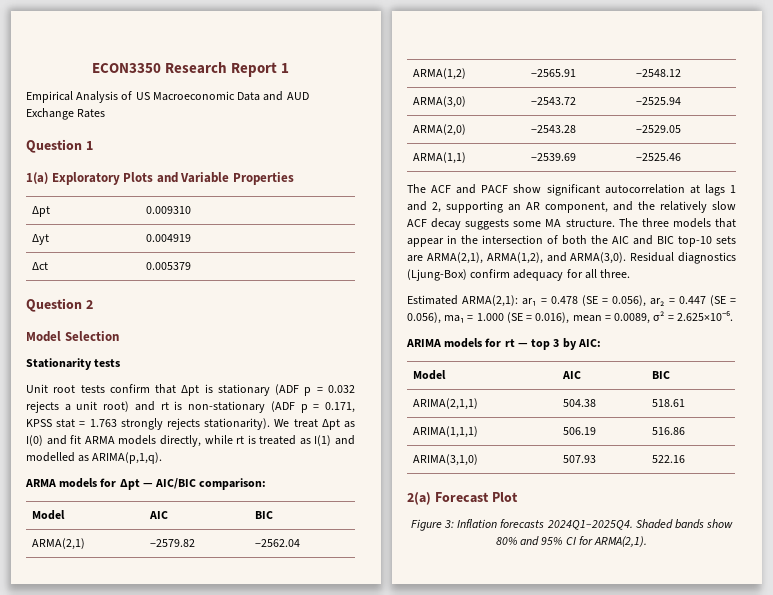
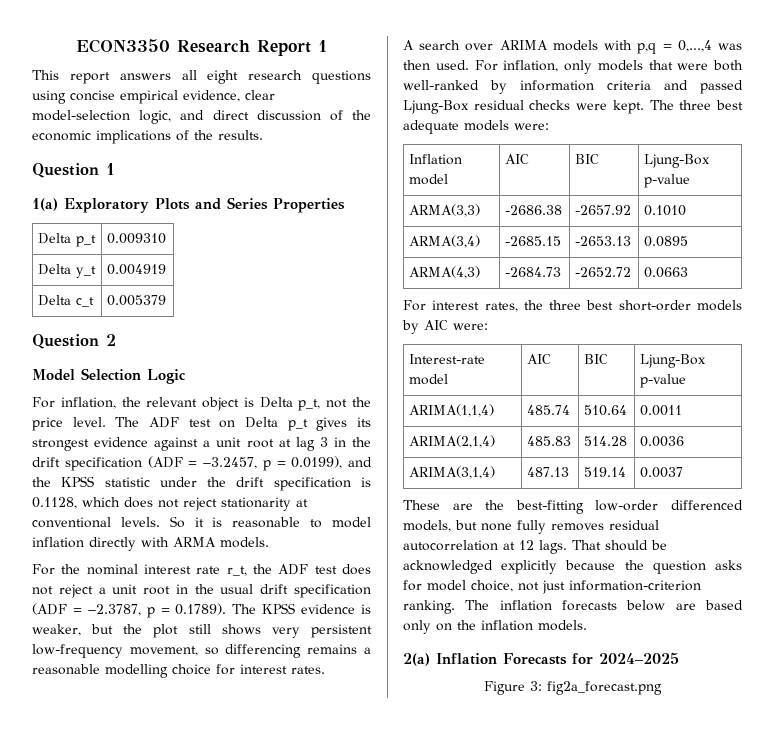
[26,91,309,103] [26,108,106,120] Empirical Analysis of US Macroeconomic Data and AUD Exchange Rates -> [32,70,371,84] [32,90,275,104] [32,110,371,124] [32,130,263,144] This report answers all eight research questions using concise empirical evidence, clear model-selection logic, and direct discussion of the economic implications of the results.
[180,172,230,183] Variable -> [227,197,268,210] Series
[32,206,51,217] Δpt -> [37,233,96,247] Delta p_t
[32,234,50,245] Δyt -> [37,264,96,278] Delta y_t
[32,262,49,270] Δct -> [37,295,94,307] Delta c_t
[26,358,121,370] [26,384,355,396] [26,401,356,413] [26,418,355,430] [26,435,355,447] [26,452,163,464] [25,478,267,490] [32,510,66,520] [149,511,169,519] [255,511,274,519] [32,538,86,550] [150,539,196,547] [255,539,301,547] [413,68,467,80] [531,69,577,77] [636,69,682,77] [413,96,467,108] [531,97,577,105] [636,97,682,105] [413,124,467,136] [531,125,577,133] [636,125,682,133] [413,152,467,164] [531,153,577,161] [636,153,682,161] [407,184,736,196] [407,201,736,213] [407,218,736,230] [407,235,736,247] [407,252,736,264] [407,269,631,281] [407,295,736,307] [407,311,733,324] [406,338,601,350] [413,370,447,380] [562,371,582,379] [652,371,671,379] [413,398,479,410] [563,399,597,407] [652,399,686,407] [413,426,479,438] [563,427,597,435] [652,427,686,435] [413,454,479,466] [563,455,597,463] [652,455,686,463] [407,492,518,505] [410,519,734,531] [495,536,648,547] // Stationarity tests // Unit root tests confirm that Δpt is stationary (ADF p = 0.032 rejects a unit root) and rt is non-stationary (ADF p = 0.171, KPSS stat = 1.763 strongly rejects stationarity). We treat Δpt as I(0) and fit ARMA models directly, while rt is treated as I(1) and modelled as ARIMA(p,1,q). // ARMA models for Δpt — AIC/BIC comparison: // Model | AIC | BIC // ARMA(2,1) | −2579.82 | −2562.04 // ARMA(1,2) | −2565.91 | −2548.12 // ARMA(3,0) | −2543.72 | −2525.94 // ARMA(2,0) | −2543.28 | −2529.05 // ARMA(1,1) | −2539.69 | −2525.46 // The ACF and PACF show significant autocorrelation at lags 1 and 2, supporting an AR component, and the relatively slow ACF decay suggests some MA structure. The three models that appear in the intersection of both the AIC and BIC top-10 sets are ARMA(2,1), ARMA(1,2), and ARMA(3,0). Residual diagnostics (Ljung-Box) confirm adequacy for all three. // Estimated ARMA(2,1): ar₁ = 0.478 (SE = 0.056), ar₂ = 0.447 (SE = 0.056), ma₁ = 1.000 (SE = 0.016), mean = 0.0089, σ² = 2.625×10⁻⁶. // ARIMA models for rt — top 3 by AIC: // Model | AIC | BIC // ARIMA(2,1,1) | 504.38 | 518.61 // ARIMA(1,1,1) | 506.19 | 516.86 // ARIMA(3,1,0) | 507.93 | 522.16 // 2(a) Forecast Plot // Figure 3: Inflation forecasts 2024Q1–2025Q4. Shaded bands show 80% and 95% CI for ARMA(2,1). -> [147,369,186,384] [32,397,371,411] [32,417,371,431] [32,437,372,451] [32,456,372,471] [32,476,371,491] [32,497,308,511] [32,516,371,528] [32,537,269,551] [32,564,371,576] [32,584,371,598] [32,603,371,618] [32,624,372,638] [32,644,372,658] [32,664,325,678] [403,40,742,54] [403,60,743,74] [403,80,743,94] [403,100,743,114] [403,120,549,134] [408,154,462,165] [408,174,448,185] [504,154,529,164] [574,154,599,164] [643,154,710,168] [643,174,690,188] [408,204,480,217] [504,205,562,215] [574,205,631,215] [643,205,686,216] [408,235,480,248] [504,236,561,246] [574,236,631,246] [643,236,688,247] [408,266,480,279] [504,267,561,277] [574,267,631,277] [643,267,688,278] [403,300,742,312] [402,320,488,334] [408,354,485,364] [408,374,448,385] [526,354,551,364] [583,354,608,364] [639,354,706,368] [639,374,686,388] [408,404,494,417] [526,405,570,415] [583,405,627,416] [639,405,682,416] [408,435,495,448] [526,436,571,446] [583,436,627,446] [639,436,684,447] [408,466,495,479] [526,467,569,477] [583,467,626,477] [639,467,683,478] [403,500,743,514] [403,520,659,534] [403,540,667,554] [403,560,742,574] [403,580,701,594] [403,600,743,614] [403,620,587,634] [403,652,679,666] [484,681,662,695] Logic // For inflation, the relevant object is Delta p_t, not the price level. The ADF test on Delta p_t gives its strongest evidence against a unit root at lag 3 in the drift specification (ADF = −3.2457, p = 0.0199), and the KPSS statistic under the drift specification is 0.1128, which does not reject stationarity at conventional levels. So it is reasonable to model inflation directly with ARMA models. // For the nominal interest rate r_t, the ADF test does not reject a unit root in the usual drift specification (ADF = −2.3787, p = 0.1789). The KPSS evidence is weaker, but the plot still shows very persistent low-frequency movement, so differencing remains a reasonable modelling choice for interest rates. // A search over ARIMA models with p,q = 0,...,4 was then used. For inflation, only models that were both well-ranked by information criteria and passed Ljung-Box residual checks were kept. The three best adequate models were: // Inflation model | AIC | BIC | Ljung-Box p-value // ARMA(3,3) | -2686.38 | -2657.92 | 0.1010 // ARMA(3,4) | -2685.15 | -2653.13 | 0.0895 // ARMA(4,3) | -2684.73 | -2652.72 | 0.0663 // For interest rates, the three best short-order models by AIC were: // Interest-rate model | AIC | BIC | Ljung-Box p-value // ARIMA(1,1,4) | 485.74 | 510.64 | 0.0011 // ARIMA(2,1,4) | 485.83 | 514.28 | 0.0036 // ARIMA(3,1,4) | 487.13 | 519.14 | 0.0037 // These are the best-fitting low-order differenced models, but none fully removes residual autocorrelation at 12 lags. That should be acknowledged explicitly because the question asks for model choice, not just information-criterion ranking. The inflation forecasts below are based only on the inflation models. // 2(a) Inflation Forecasts for 2024–2025 // Figure 3: fig2a_forecast.png

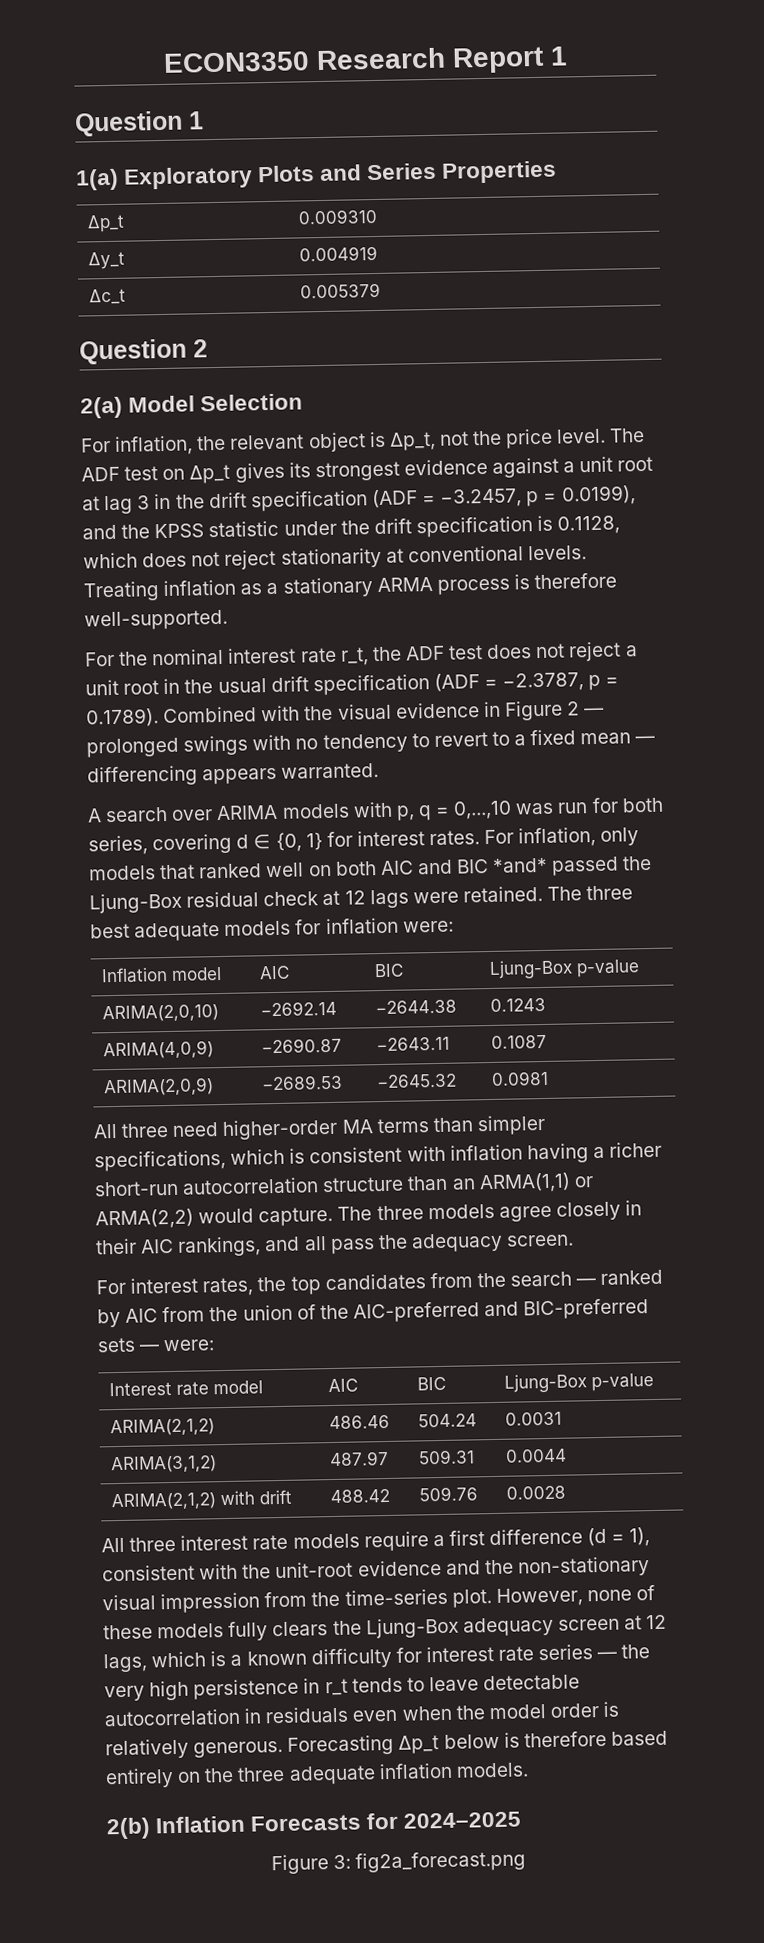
[32,70,371,84] [32,90,275,104] [32,110,371,124] [32,130,263,144] // This report answers all eight research questions using concise empirical evidence, clear model-selection logic, and direct discussion of the economic implications of the results. -> (568, 56) none
[37,233,96,247] Delta p_t -> [86,214,125,233] Δp_t
[37,264,96,278] Delta y_t -> [87,251,125,270] Δy_t
[37,295,94,307] Delta c_t -> [88,288,126,305] Δc_t
(116, 340) none -> [80,396,123,419] 2(a)
[147,369,186,384] Logic -> (304, 402) none
[259,397,321,411] Delta p_t, -> [388,431,436,451] Δp_t,
[244,417,308,431] Delta p_t -> [189,464,231,484] Δp_t
[169,516,371,528] [32,537,269,551] So it is reasonable to model inflation directly with ARMA models. -> [83,572,618,602] [84,609,228,631] Treating inflation as a stationary ARMA process is therefore well-supported.
[232,603,371,614] [32,624,372,638] [32,644,372,658] [32,664,325,678] The KPSS evidence is weaker, but the plot still shows very persistent low-frequency movement, so differencing remains a reasonable modelling choice for interest rates. -> [163,700,605,724] [86,729,656,758] [87,763,380,787] Combined with the visual evidence in Figure 2 — prolonged swings with no tendency to revert to a fixed mean — differencing appears warranted.
[637,40,742,54] [403,60,469,70] p,q = 0,...,4 was then used. -> [395,797,664,821] [88,830,481,856] p, q = 0,...,10 was run for both series, covering d ∈ {0, 1} for interest rates.
[677,60,743,71] [403,80,743,94] [403,100,644,114] were both well-ranked by information criteria and passed Ljung-Box residual checks were kept. -> [198,855,653,879] [89,885,543,914] ranked well on both AIC and BIC *and* passed the Ljung-Box residual check at 12 lags were retained.
(509, 125) none -> [295,917,399,935] for inflation
[408,204,480,217] [504,205,562,215] [574,205,631,215] [643,205,686,216] [408,235,480,248] [504,236,561,246] [574,236,631,246] [643,236,688,247] [408,266,480,279] [504,267,561,277] [574,267,631,277] [643,267,688,278] [403,300,742,312] [402,320,488,334] [408,354,485,364] [408,374,448,385] [526,354,551,364] [583,354,608,364] [639,354,706,368] [639,374,686,388] [408,404,494,417] [526,405,570,415] [583,405,627,416] [639,405,682,416] [408,435,495,448] [526,436,571,446] [583,436,627,446] [639,436,684,447] [408,466,495,479] [526,467,569,477] [583,467,626,477] [639,467,683,478] [403,500,743,514] [403,520,659,534] [403,540,667,554] [403,560,742,574] [403,580,701,594] [403,600,743,614] [403,620,476,634] ARMA(3,3) | -2686.38 | -2657.92 | 0.1010 // ARMA(3,4) | -2685.15 | -2653.13 | 0.0895 // ARMA(4,3) | -2684.73 | -2652.72 | 0.0663 // For interest rates, the three best short-order models by AIC were: // Interest-rate model | AIC | BIC | Ljung-Box p-value // ARIMA(1,1,4) | 485.74 | 510.64 | 0.0011 // ARIMA(2,1,4) | 485.83 | 514.28 | 0.0036 // ARIMA(3,1,4) | 487.13 | 519.14 | 0.0037 // These are the best-fitting low-order differenced models, but none fully removes residual autocorrelation at 12 lags. That should be acknowledged explicitly because the question asks for model choice, not just information-criterion ranking. The inflation forecasts below are based only on the -> [101,1004,219,1023] [259,1000,337,1017] [374,999,457,1015] [489,997,546,1012] [102,1040,214,1060] [260,1037,342,1054] [375,1036,450,1052] [490,1034,547,1049] [102,1077,214,1097] [260,1074,343,1091] [375,1073,457,1089] [490,1070,549,1086] [93,1114,546,1140] [94,1141,663,1172] [94,1172,594,1197] [95,1200,643,1230] [95,1232,575,1257] [96,1269,664,1297] [97,1298,650,1328] [97,1337,216,1353] [108,1380,263,1397] [327,1378,358,1393] [416,1376,446,1391] [503,1372,654,1393] [109,1418,215,1437] [328,1414,390,1430] [417,1413,477,1428] [504,1411,562,1426] [110,1455,217,1474] [328,1450,389,1467] [417,1449,475,1465] [504,1448,567,1463] [110,1489,292,1511] [329,1488,390,1504] [418,1486,478,1502] [505,1485,566,1500] [101,1527,651,1553] [102,1556,650,1582] [102,1584,656,1614] [103,1614,668,1641] [103,1644,651,1673] [104,1674,581,1702] [104,1701,620,1727] [105,1730,668,1760] [105,1765,376,1789] ARIMA(2,0,10) | −2692.14 | −2644.38 | 0.1243 // ARIMA(4,0,9) | −2690.87 | −2643.11 | 0.1087 // ARIMA(2,0,9) | −2689.53 | −2645.32 | 0.0981 // All three need higher-order MA terms than simpler specifications, which is consistent with inflation having a richer short-run autocorrelation structure than an ARMA(1,1) or ARMA(2,2) would capture. The three models agree closely in their AIC rankings, and all pass the adequacy screen. // For interest rates, the top candidates from the search — ranked by AIC from the union of the AIC-preferred and BIC-preferred sets — were: // Interest rate model | AIC | BIC | Ljung-Box p-value // ARIMA(2,1,2) | 486.46 | 504.24 | 0.0031 // ARIMA(3,1,2) | 487.97 | 509.31 | 0.0044 // ARIMA(2,1,2) with drift | 488.42 | 509.76 | 0.0028 // All three interest rate models require a first difference (d = 1), consistent with the unit-root evidence and the non-stationary visual impression from the time-series plot. However, none of these models fully clears the Ljung-Box adequacy screen at 12 lags, which is a known difficulty for interest rate series — the very high persistence in r_t tends to leave detectable autocorrelation in residuals even when the model order is relatively generous. Forecasting Δp_t below is therefore based entirely on the three adequate
[403,653,430,666] 2(a) -> [106,1817,151,1840] 2(b)

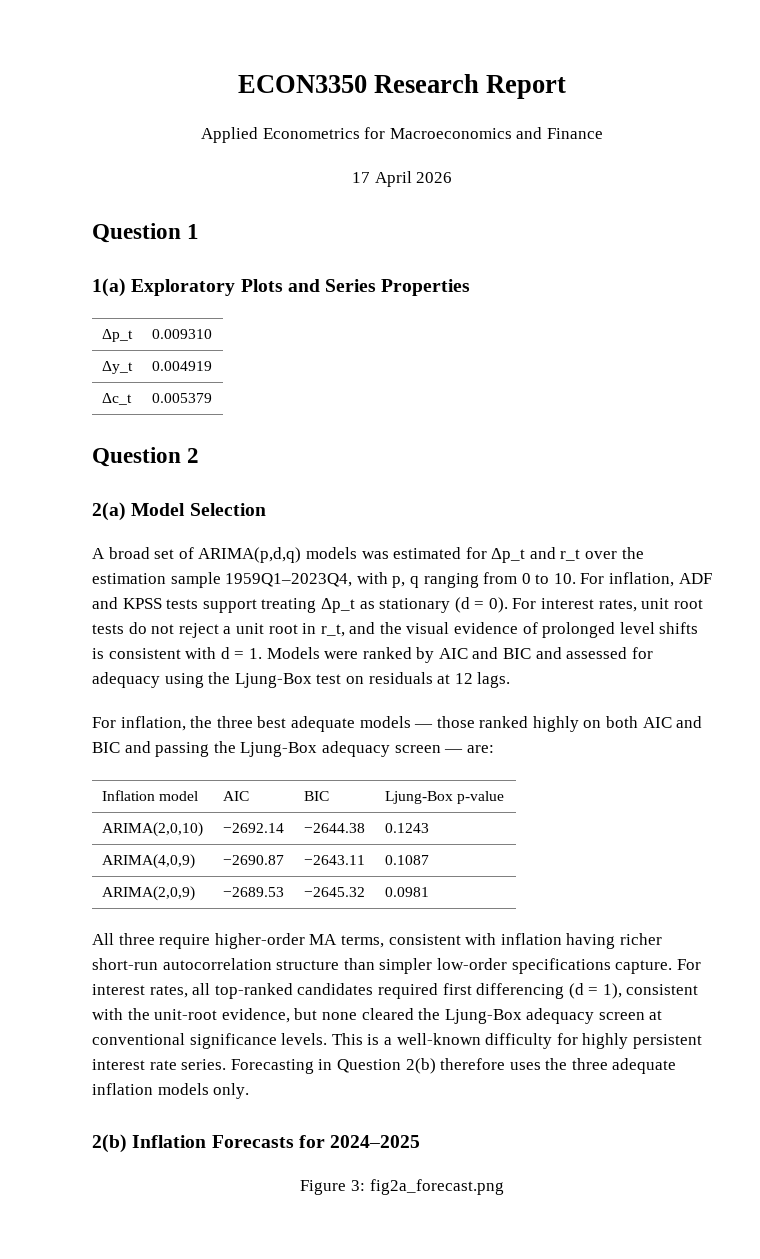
[549,46,568,66] 1 -> [201,127,603,143] [351,171,453,187] // Applied Econometrics for Macroeconomics and Finance // 17 April 2026
[80,427,646,456] [81,456,654,484] [82,485,636,515] [82,515,621,540] [83,545,587,570] [83,572,618,602] [84,609,228,631] [84,644,533,667] For inflation, the relevant object is Δp_t, not the price level. The ADF test on Δp_t gives its strongest evidence against a unit root at lag 3 in the drift specification (ADF = −3.2457, p = 0.0199), and the KPSS statistic under the drift specification is 0.1128, which does not reject stationarity at conventional levels. Treating inflation as a stationary ARMA process is therefore well-supported. // For the nominal interest rate r_t, the ADF test does -> [92,547,644,563] [92,572,712,588] [92,597,703,613] [92,622,147,634] A broad set of ARIMA(p,d,q) models was estimated for Δp_t and r_t over the estimation sample 1959Q1–2023Q4, with p, q ranging from 0 to 10. For inflation, ADF and KPSS tests support treating Δp_t as stationary (d = 0). For interest rates, unit root tests do
[184,672,620,696] [86,700,605,728] [86,729,656,758] [87,763,380,787] [87,797,664,823] [88,826,640,856] [88,862,305,881] the usual drift specification (ADF = −2.3787, p = 0.1789). Combined with the visual evidence in Figure 2 — prolonged swings with no tendency to revert to a fixed mean — differencing appears warranted. // A search over ARIMA models with p, q = 0,...,10 was run for both series, covering d ∈ {0, 1} for interest rates. For inflation, only models that ranked well -> [320,622,699,638] [92,647,653,663] [92,672,511,688] [92,716,579,732] r_t, and the visual evidence of prolonged level shifts is consistent with d = 1. Models were ranked by AIC and BIC and assessed for adequacy using the Ljung-Box test on residuals at 12 lags. // For inflation, the three best adequate models — those ranked highly
[492,855,653,876] [89,885,634,914] [90,917,454,942] *and* passed the Ljung-Box residual check at 12 lags were retained. The three best adequate models for inflation were: -> [124,741,494,757] and passing the Ljung-Box adequacy screen — are:
[172,1122,220,1137] need -> [159,934,211,949] require
[376,1114,546,1136] [94,1148,306,1172] terms than simpler specifications, which is -> [340,935,384,948] terms,
[592,1146,605,1159] a -> (616, 941) none
[451,1172,594,1194] [95,1200,643,1230] [95,1232,575,1257] [96,1269,664,1297] [97,1298,650,1328] [97,1337,216,1353] [108,1380,263,1397] [327,1378,358,1393] [416,1376,446,1391] [503,1372,654,1393] [109,1418,215,1437] [328,1414,390,1430] [417,1413,477,1428] [504,1411,562,1426] [110,1455,217,1474] [328,1450,389,1467] [417,1449,475,1465] [504,1448,567,1463] [110,1489,292,1511] [329,1488,390,1504] [418,1486,478,1502] [505,1485,566,1500] [101,1528,584,1553] an ARMA(1,1) or ARMA(2,2) would capture. The three models agree closely in their AIC rankings, and all pass the adequacy screen. // For interest rates, the top candidates from the search — ranked by AIC from the union of the AIC-preferred and BIC-preferred sets — were: // Interest rate model | AIC | BIC | Ljung-Box p-value // ARIMA(2,1,2) | 486.46 | 504.24 | 0.0031 // ARIMA(3,1,2) | 487.97 | 509.31 | 0.0044 // ARIMA(2,1,2) with drift | 488.42 | 509.76 | 0.0028 // All three interest rate models require a first difference -> [379,958,701,974] [92,983,565,999] simpler low-order specifications capture. For interest rates, all top-ranked candidates required first differencing
[357,1556,650,1578] [102,1584,656,1614] [103,1621,329,1641] evidence and the non-stationary visual impression from the time-series plot. However, none of these models fully clears -> [221,1008,414,1023] evidence, but none cleared
[646,1614,668,1630] [103,1651,207,1673] 12 lags, which -> [92,1033,363,1049] conventional significance levels. This
[246,1650,307,1666] known -> [396,1033,481,1045] well-known
[425,1644,651,1663] [104,1674,581,1702] [104,1701,620,1727] [105,1730,668,1760] [105,1768,202,1789] interest rate series — the very high persistence in r_t tends to leave detectable autocorrelation in residuals even when the model order is relatively generous. Forecasting Δp_t below is therefore based entirely on -> [582,1033,702,1049] [92,1058,541,1074] highly persistent interest rate series. Forecasting in Question 2(b) therefore uses
[455,1762,529,1778] models. -> [157,1083,250,1099] models only.

